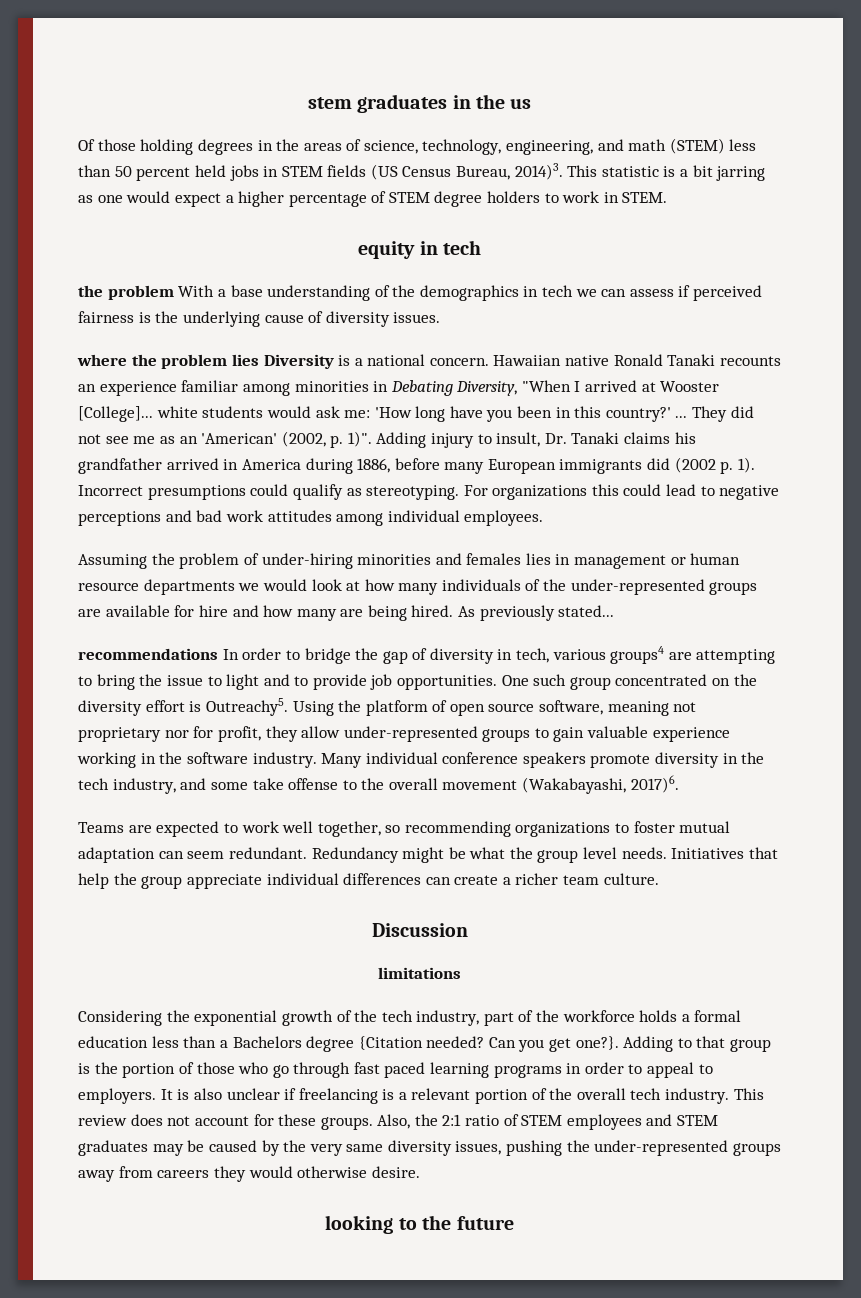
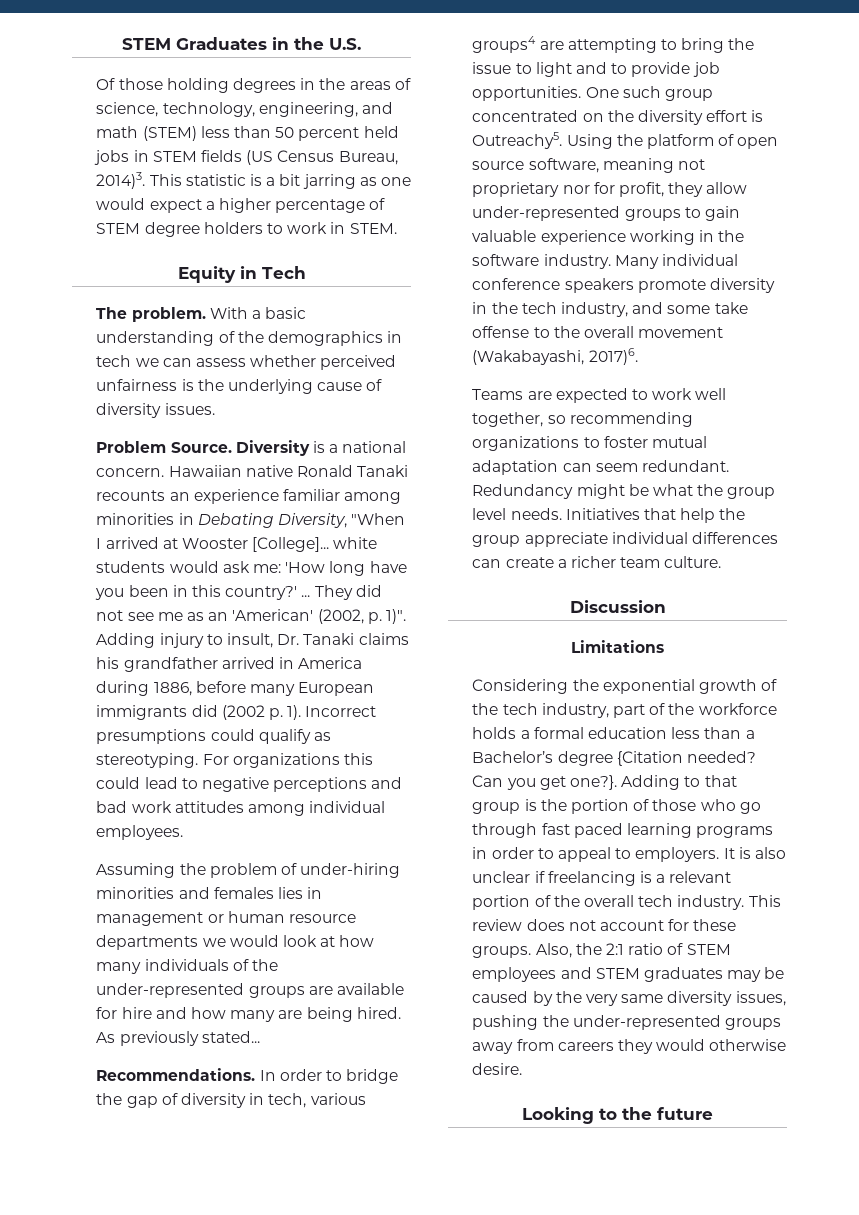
[307,94,532,113] stem graduates in the us -> [122,37,361,50] STEM Graduates in the U.S.
[358,240,481,259] [78,285,174,300] equity in tech // the problem -> [177,266,306,283] [96,307,206,322] Equity in Tech // The problem.
[230,285,263,297] base -> [265,307,307,319] basic
[678,285,763,301] [78,311,135,323] if perceived fairness -> [250,355,397,370] [96,379,178,391] whether perceived unfairness
[77,354,259,369] where the problem lies -> [96,441,232,453] Problem Source.
[78,648,219,660] recommendations -> [96,1068,256,1081] Recommendations.
[378,967,461,979] limitations -> [571,640,664,653] Limitations
[232,1036,302,1048] Bachelors -> [472,751,554,763] Bachelor’s
[325,1215,394,1234] looking -> [522,1107,594,1124] Looking

